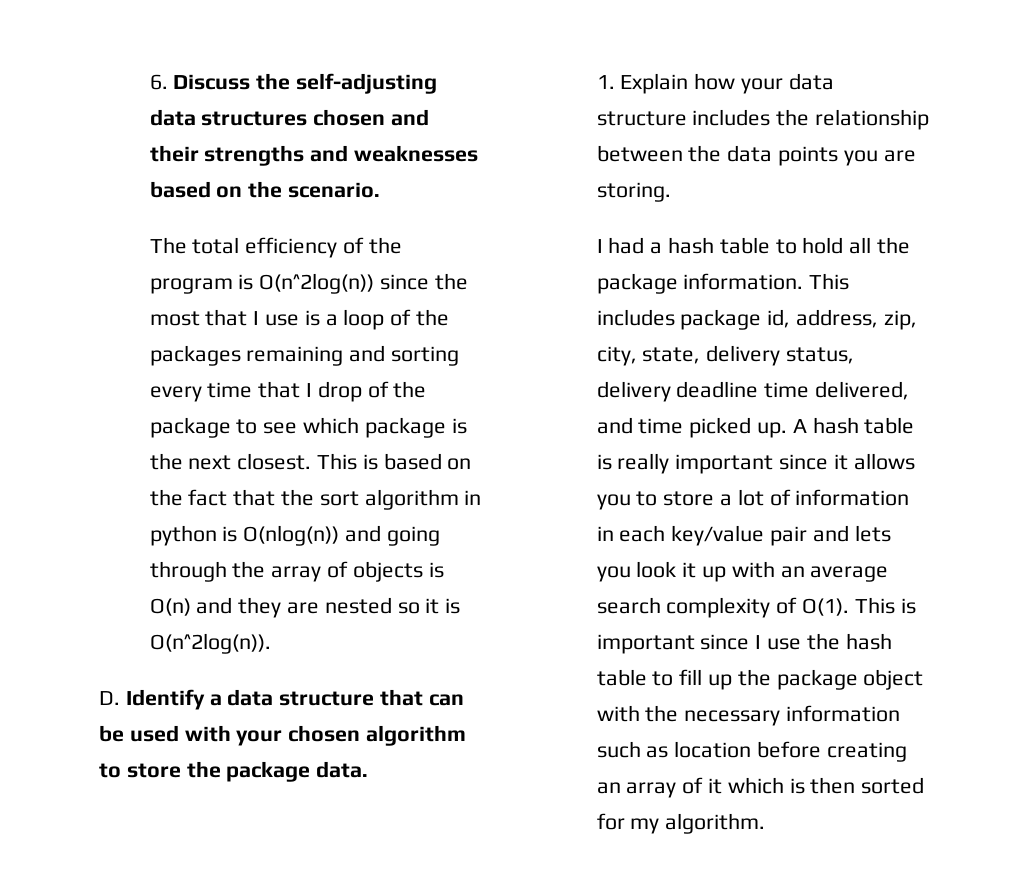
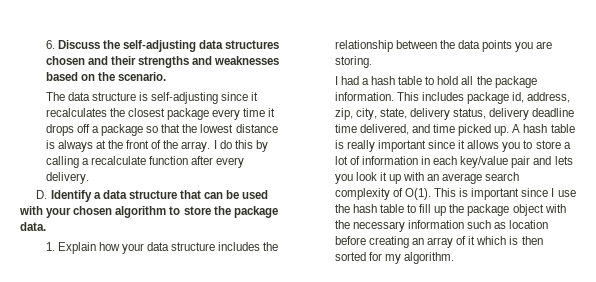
[192,237,402,258] [149,273,468,294] [149,309,449,330] [149,345,459,366] [149,381,427,402] [149,417,467,438] [149,453,472,470] [149,489,482,510] [149,525,440,546] [149,561,444,582] [149,597,461,618] [149,633,271,654] total efficiency of the program is O(n^2log(n)) since the most that I use is a loop of the packages remaining and sorting every time that I drop of the package to see which package is the next closest. This is based on the fact that the sort algorithm in python is O(nlog(n)) and going through the array of objects is O(n) and they are nested so it is O(n^2log(n)). -> [67,92,259,104] [45,108,276,120] [45,124,278,136] [45,140,268,152] [45,156,245,168] [45,172,89,184] data structure is self-adjusting since it recalculates the closest package every time it drops off a package so that the lowest distance is always at the front of the array. I do this by calling a recalculate function after every delivery.

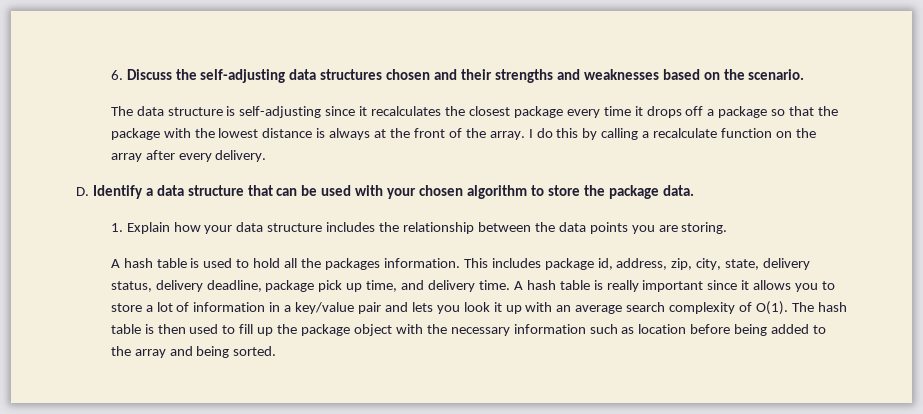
(198, 128) none -> [110,128,215,140] package with the
(189, 160) none -> [775,128,816,138] [110,153,142,162] on the array
[334,76,423,85] I had a hash table -> [110,258,233,268] A hash table is used
[494,76,537,88] package -> [324,258,380,270] packages
[532,108,575,117] [334,124,510,136] deadline time delivered, and time picked up. -> [206,280,510,292] deadline, package pick up time, and delivery time.
[433,156,458,165] each -> [284,305,292,312] a
[434,188,576,200] [334,204,404,213] This is important since I use the hash table -> [791,302,847,312] [110,324,219,334] The hash table is then used
[368,236,543,248] [334,252,455,264] creating an array of it which is then sorted for my algorithm. -> [734,324,827,336] [110,346,277,358] being added to the array and being sorted.

